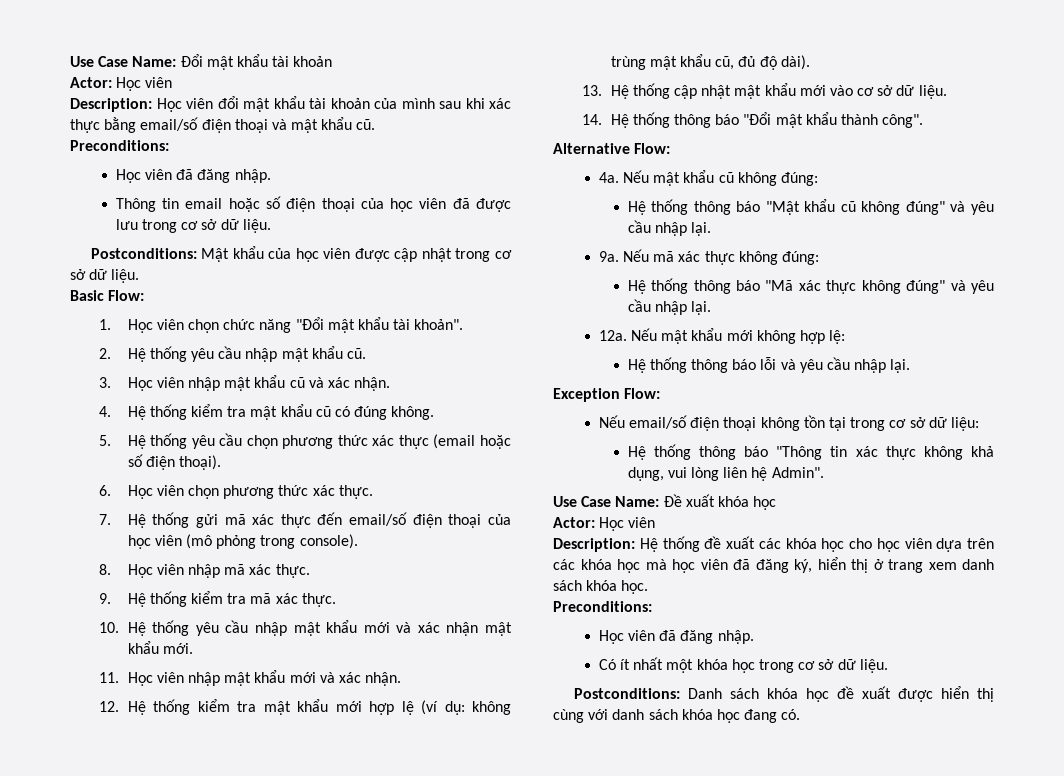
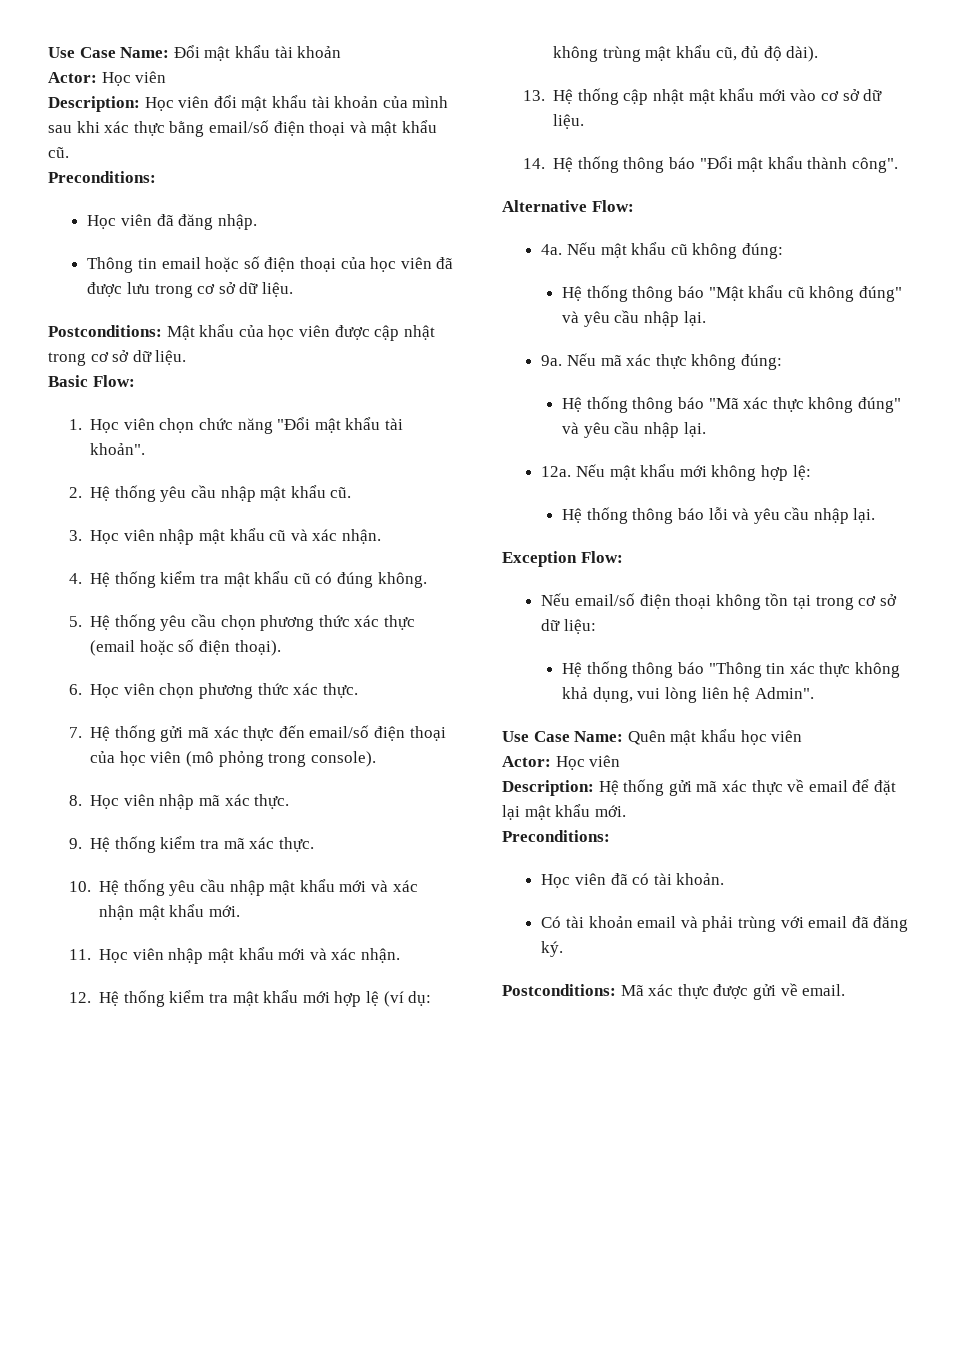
[663,494,777,510] Đề xuất khóa học -> [627,729,803,745] Quên mật khẩu học viên
[704,536,994,552] [553,557,994,573] [553,580,649,594] [553,601,652,612] [598,630,754,644] [598,657,888,673] [573,686,995,702] [553,709,801,723] đề xuất các khóa học cho học viên dựa trên các khóa học mà học viên đã đăng ký, hiển thị ở trang xem danh sách khóa học. // Preconditions: // Học viên đã đăng nhập. // Có ít nhất một khóa học trong cơ sở dữ liệu. // Postconditions: Danh sách khóa học đề xuất được hiển thị cùng với danh sách khóa học đang có. -> [668,779,896,796] [502,804,626,820] [502,830,610,842] [541,873,725,888] [541,916,909,932] [541,941,564,957] [502,983,846,1000] gửi mã xác thực về email để đặt lại mật khẩu mới. // Preconditions: // Học viên đã có tài khoản. // Có tài khoản email và phải trùng với email đã đăng ký. // Postconditions: Mã xác thực được gửi về email.

